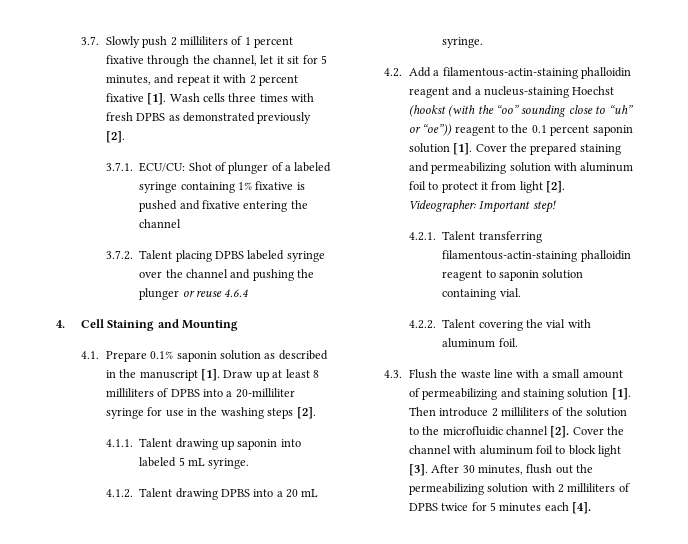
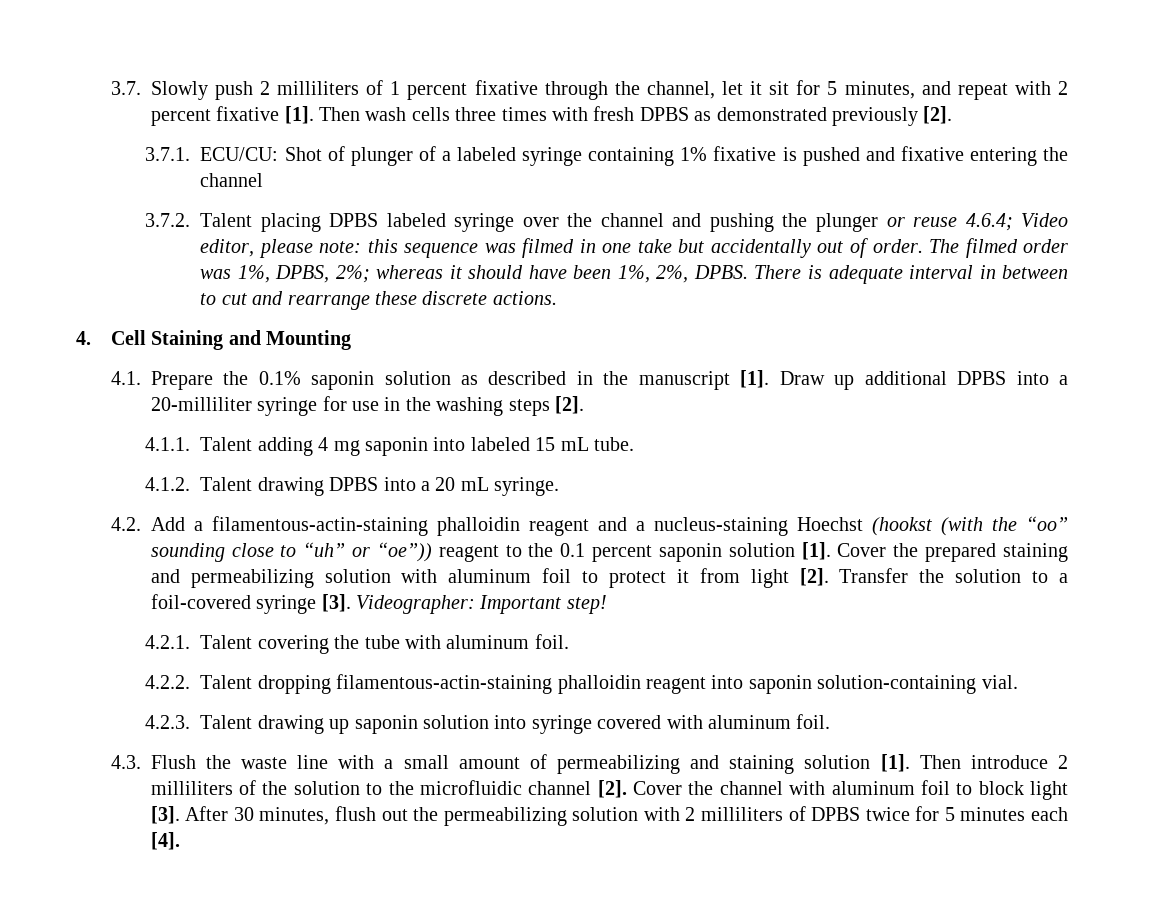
[213,75,221,83] it -> (1008, 91) none
[169,93,200,102] Wash -> [318,107,407,121] Then wash
[224,289,249,297] 4.6.4 -> [965,213,1068,231] [200,238,1069,258] [200,265,1068,284] [200,291,557,310] 4.6.4; Video editor, please note: this sequence was filmed in one take but accidentally out of order. The filmed order was 1%, DPBS, 2%; whereas it should have been 1%, 2%, DPBS. There is adequate interval in between to cut and rearrange these discrete actions.
(147, 356) none -> [223,371,249,385] the
[272,369,319,378] [105,388,169,397] at least 8 milliliters of -> [864,371,947,385] additional
[175,438,301,450] [139,457,250,469] drawing up saponin into labeled 5 mL syringe. -> [257,437,635,456] adding 4 mg saponin into labeled 15 mL tube.
(566, 187) none -> [839,568,1068,583] [150,594,351,614] Transfer the solution to a foil-covered syringe [3].
[478,231,542,243] [442,250,631,262] [442,269,584,281] [442,288,521,300] [408,319,566,331] transferring filamentous-actin-staining phalloidin reagent to saponin solution containing vial. // 4.2.2. Talent covering the vial -> [257,634,569,654] [145,674,1018,694] [145,715,662,734] covering the tube with aluminum foil. // 4.2.2. Talent dropping filamentous-actin-staining phalloidin reagent into saponin solution-containing vial. // 4.2.3. Talent drawing up saponin solution into syringe covered

